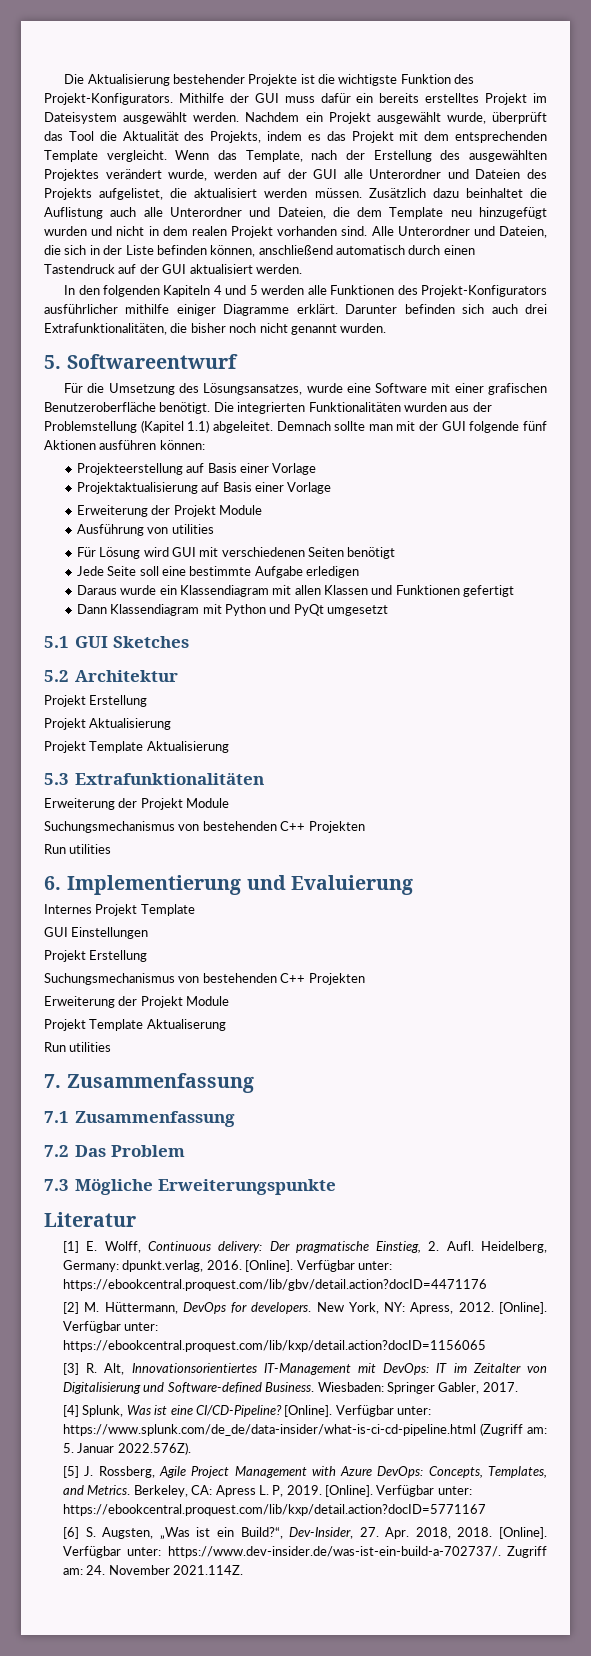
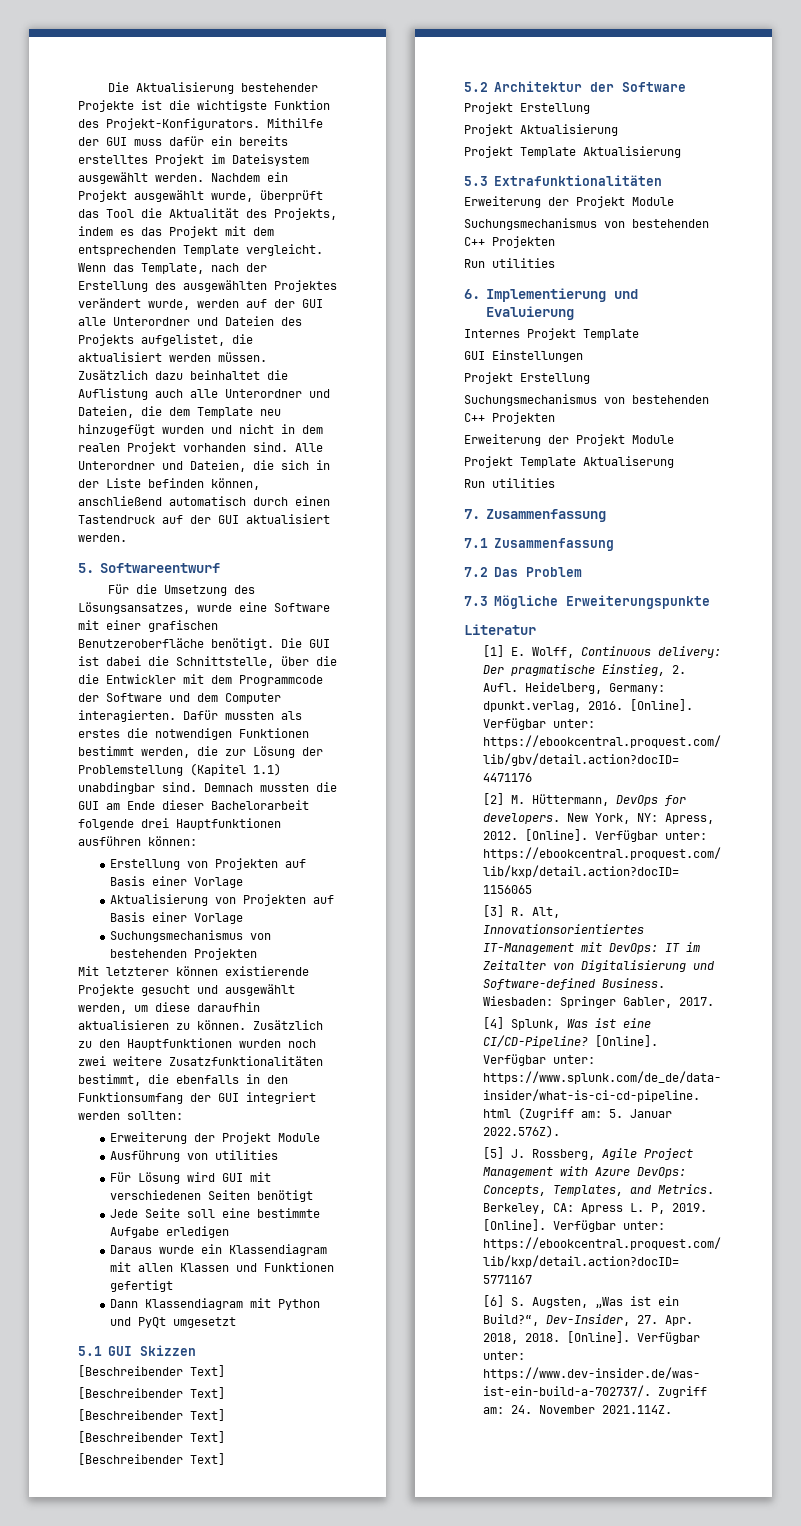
[64,285,547,297] [44,304,548,316] [44,323,387,335] // In den folgenden Kapiteln 4 und 5 werden alle Funktionen des Projekt-Konfigurators ausführlicher mithilfe einiger Diagramme erklärt. Darunter befinden sich auch drei Extrafunktionalitäten, die bisher noch nicht genannt wurden. -> (127, 537) none
[237,402,492,414] [44,420,547,433] [44,440,96,450] integrierten Funktionalitäten wurden aus der Problemstellung (Kapitel 1.1) abgeleitet. Demnach sollte man mit der GUI folgende fünf Aktionen -> [309,639,330,648] [78,656,337,668] [78,674,323,686] [78,693,281,704] [78,710,302,722] [78,728,309,740] [78,746,323,758] [78,763,281,776] [78,782,337,794] [78,800,309,810] [78,818,281,830] GUI ist dabei die Schnittstelle, über die die Entwickler mit dem Programmcode der Software und dem Computer interagierten. Dafür mussten als erstes die notwendigen Funktionen bestimmt werden, die zur Lösung der Problemstellung (Kapitel 1.1) unabdingbar sind. Demnach mussten die GUI am Ende dieser Bachelorarbeit folgende drei Hauptfunktionen
[76,463,317,475] [76,482,332,494] Projekteerstellung auf Basis einer Vorlage // Projektaktualisierung auf Basis einer Vorlage -> [109,858,306,870] [109,876,243,888] [109,894,334,906] [109,912,243,924] [109,930,271,942] [109,948,257,960] [78,966,309,976] [78,984,295,996] [78,1002,260,1014] [78,1020,323,1030] [78,1038,316,1050] [78,1056,323,1066] [78,1074,288,1086] [78,1092,316,1104] [78,1111,183,1120] Erstellung von Projekten auf Basis einer Vorlage // Aktualisierung von Projekten auf Basis einer Vorlage // Suchungsmechanismus von bestehenden Projekten // Mit letzterer können existierende Projekte gesucht und ausgewählt werden, um diese daraufhin aktualisieren zu können. Zusätzlich zu den Hauptfunktionen wurden noch zwei weitere Zusatzfunktionalitäten bestimmt, die ebenfalls in den Funktionsumfang der GUI integriert werden sollten:
[112,636,189,648] Sketches -> [139,1345,196,1356] [78,1365,225,1377] [78,1387,225,1399] [78,1409,225,1421] [78,1431,225,1443] [78,1453,225,1465] Skizzen // [Beschreibender Text] // [Beschreibender Text] // [Beschreibender Text] // [Beschreibender Text] // [Beschreibender Text]
(179, 676) none -> [589,82,686,92] der Software

